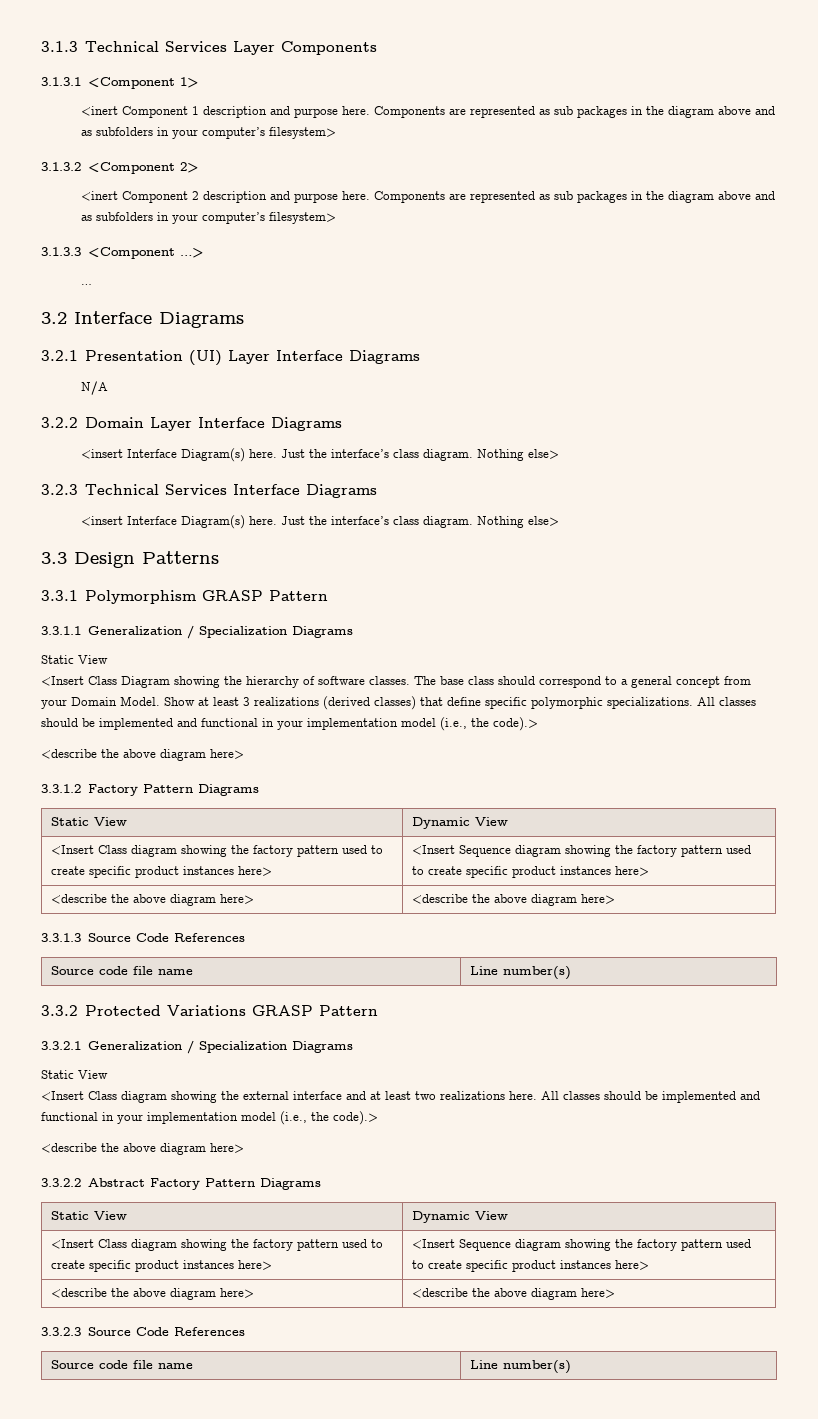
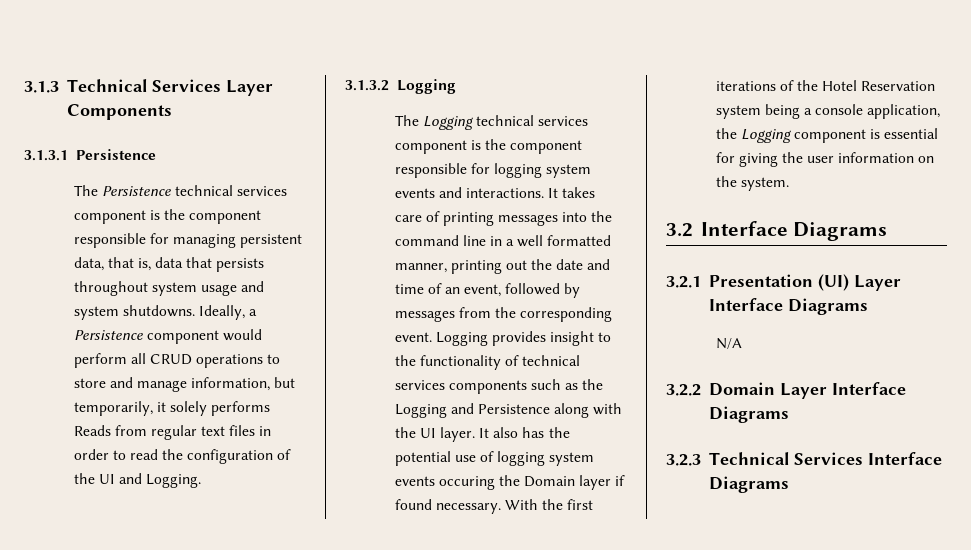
[87,77,199,89] [80,106,775,118] [80,127,336,139] [41,162,199,174] [80,191,775,203] [80,212,336,224] [41,247,204,259] [80,284,92,285] <Component 1> // <inert Component 1 description and purpose here. Components are represented as sub packages in the diagram above and as subfolders in your computer’s filesystem> // 3.1.3.2 <Component 2> // <inert Component 2 description and purpose here. Components are represented as sub packages in the diagram above and as subfolders in your computer’s filesystem> // 3.1.3.3 <Component …> // … -> [75,149,156,160] [73,185,288,196] [73,209,262,224] [73,233,303,248] [73,257,265,272] [73,281,265,296] [73,305,258,320] [73,329,262,344] [73,353,281,368] [73,377,296,392] [73,401,271,416] [73,425,272,440] [73,449,292,464] [73,473,202,488] [345,79,456,94] [394,115,589,130] [394,139,583,154] [394,163,592,178] [394,187,596,198] [394,211,613,226] [394,235,612,247] [394,259,611,274] [394,283,581,298] [394,307,613,322] [394,331,612,346] [394,355,581,370] [394,379,604,394] [394,403,623,418] [394,427,570,442] [394,451,595,466] [394,475,626,490] [394,499,594,514] [715,80,936,91] [715,104,941,119] [715,128,939,143] [715,152,935,167] [715,176,789,191] Persistence // The Persistence technical services component is the component responsible for managing persistent data, that is, data that persists throughout system usage and system shutdowns. Ideally, a Persistence component would perform all CRUD operations to store and manage information, but temporarily, it solely performs Reads from regular text files in order to read the configuration of the UI and Logging. // 3.1.3.2 Logging // The Logging technical services component is the component responsible for logging system events and interactions. It takes care of printing messages into the command line in a well formatted manner, printing out the date and time of an event, followed by messages from the corresponding event. Logging provides insight to the functionality of technical services components such as the Logging and Persistence along with the UI layer. It also has the potential use of logging system events occuring the Domain layer if found necessary. With the first iterations of the Hotel Reservation system being a console application, the Logging component is essential for giving the user information on the system.
[80,448,559,462] // <insert Interface Diagram(s) here. Just the interface’s class diagram. Nothing else> -> (789, 414) none
[80,515,559,529] [41,551,219,568] [41,590,328,604] [41,625,353,639] [41,655,108,664] [41,676,751,688] [41,696,756,710] [41,717,538,731] [41,749,244,761] [41,784,259,796] [51,817,128,826] [412,817,509,829] [51,845,384,857] [51,866,273,878] [412,845,752,857] [412,866,650,878] [51,894,255,906] [412,894,616,906] [41,933,245,942] [51,966,194,975] [470,966,572,980] [41,1005,378,1016] [41,1040,353,1054] [41,1070,108,1079] [41,1091,760,1103] [41,1111,378,1125] [41,1143,244,1155] [41,1178,321,1190] [51,1211,128,1220] [412,1211,509,1223] [51,1239,384,1251] [51,1260,273,1272] [412,1239,752,1251] [412,1260,650,1272] [51,1288,255,1300] [412,1288,616,1300] [41,1327,245,1336] [51,1360,194,1369] [470,1360,572,1374] // <insert Interface Diagram(s) here. Just the interface’s class diagram. Nothing else> // 3.3 Design Patterns // 3.3.1 Polymorphism GRASP Pattern // 3.3.1.1 Generalization / Specialization Diagrams // Static View // <Insert Class Diagram showing the hierarchy of software classes. The base class should correspond to a general concept from your Domain Model. Show at least 3 realizations (derived classes) that define specific polymorphic specializations. All classes should be implemented and functional in your implementation model (i.e., the code).> // <describe the above diagram here> // 3.3.1.2 Factory Pattern Diagrams // Static View | Dynamic View // <Insert Class diagram showing the factory pattern used to create specific product instances here> | <Insert Sequence diagram showing the factory pattern used to create specific product instances here> // <describe the above diagram here> | <describe the above diagram here> // 3.3.1.3 Source Code References // Source code file name | Line number(s) // 3.3.2 Protected Variations GRASP Pattern // 3.3.2.1 Generalization / Specialization Diagrams // Static View // <Insert Class diagram showing the external interface and at least two realizations here. All classes should be implemented and functional in your implementation model (i.e., the code).> // <describe the above diagram here> // 3.3.2.2 Abstract Factory Pattern Diagrams // Static View | Dynamic View // <Insert Class diagram showing the factory pattern used to create specific product instances here> | <Insert Sequence diagram showing the factory pattern used to create specific product instances here> // <describe the above diagram here> | <describe the above diagram here> // 3.3.2.3 Source Code References // Source code file name | Line number(s) -> (789, 484) none

